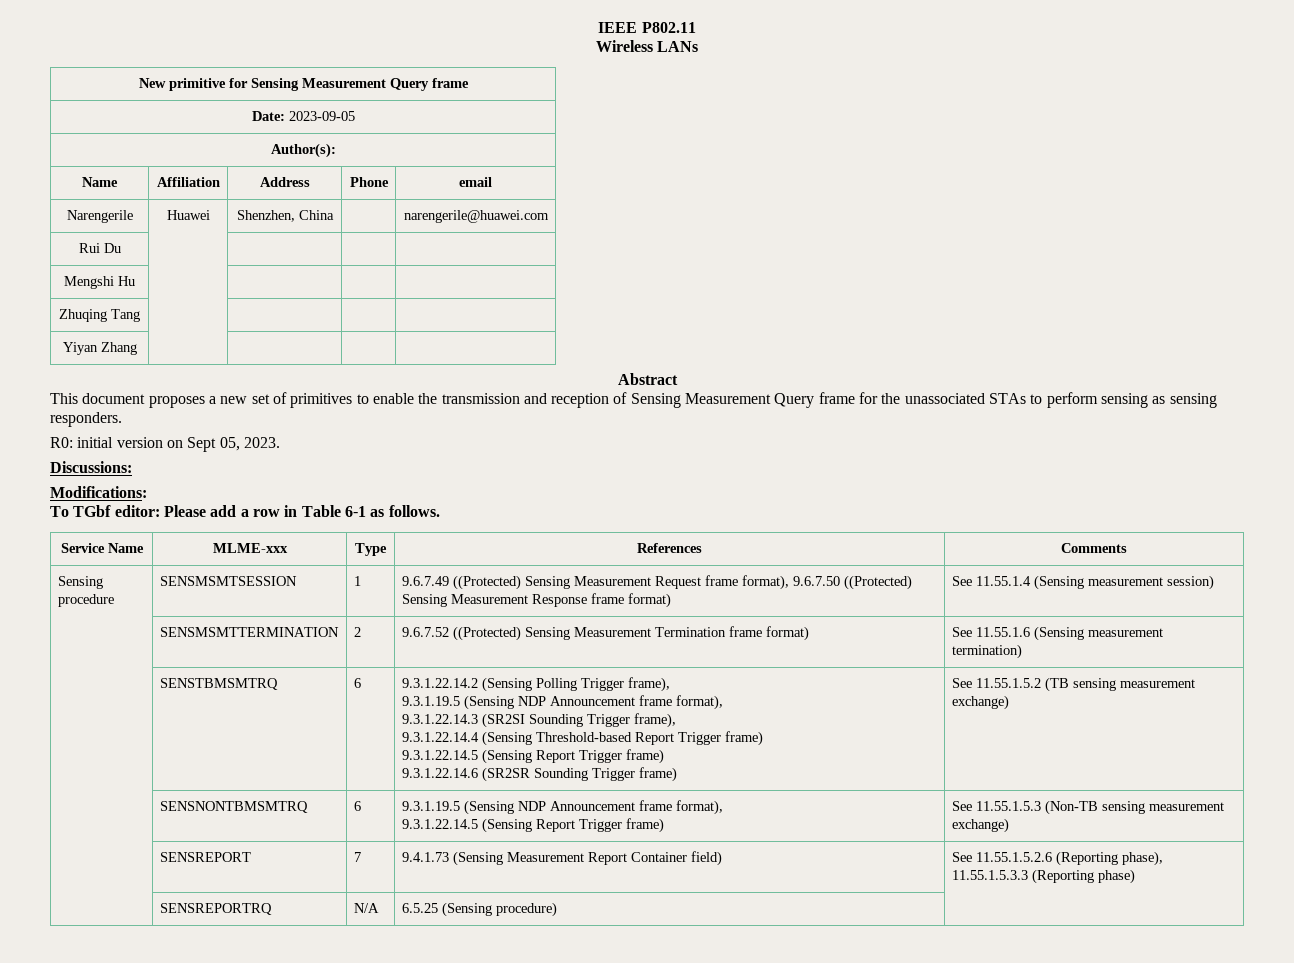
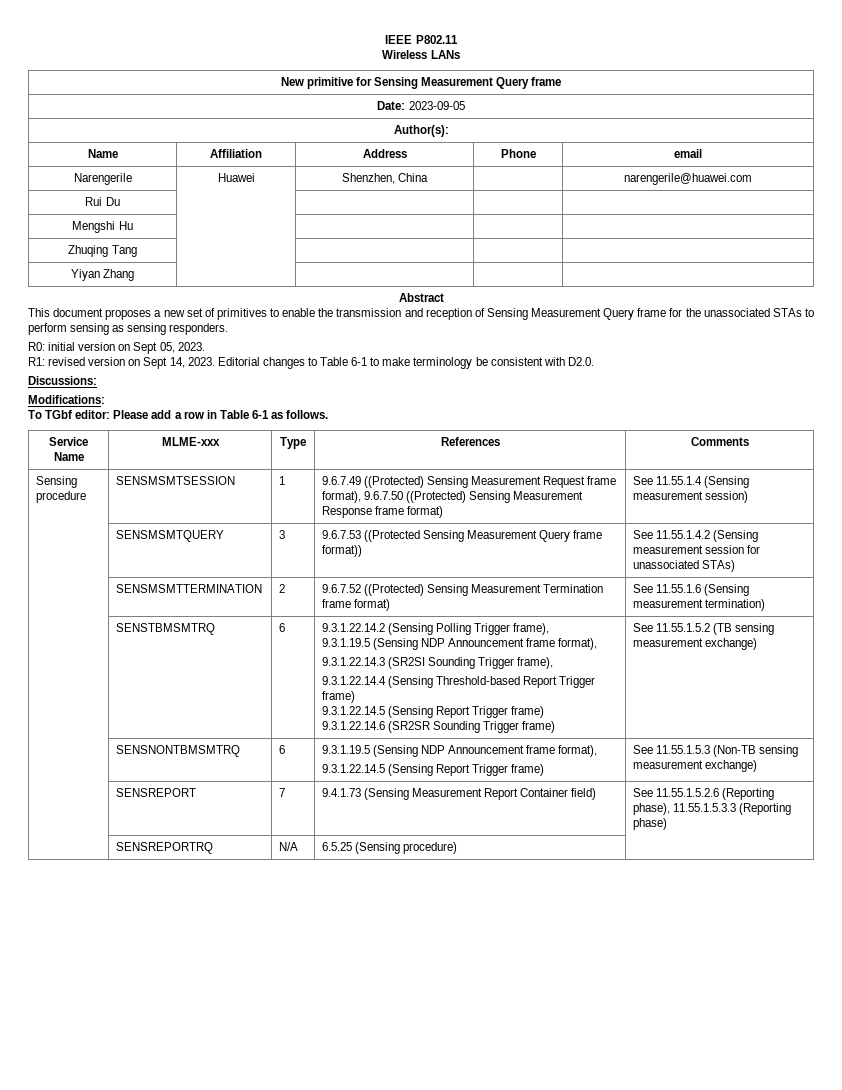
(280, 442) none -> [28,357,594,369] // R1: revised version on Sept 14, 2023. Editorial changes to Table 6-1 to make terminology be consistent with D2.0.
(1214, 582) none -> [115,530,224,542] [278,530,285,539] [321,530,603,542] [321,545,362,557] [632,530,759,542] [632,545,761,554] [632,560,735,572] // | SENSMSMTQUERY | 3 | 9.6.7.53 ((Protected Sensing Measurement Query frame format)) | See 11.55.1.4.2 (Sensing measurement session for unassociated STAs)

